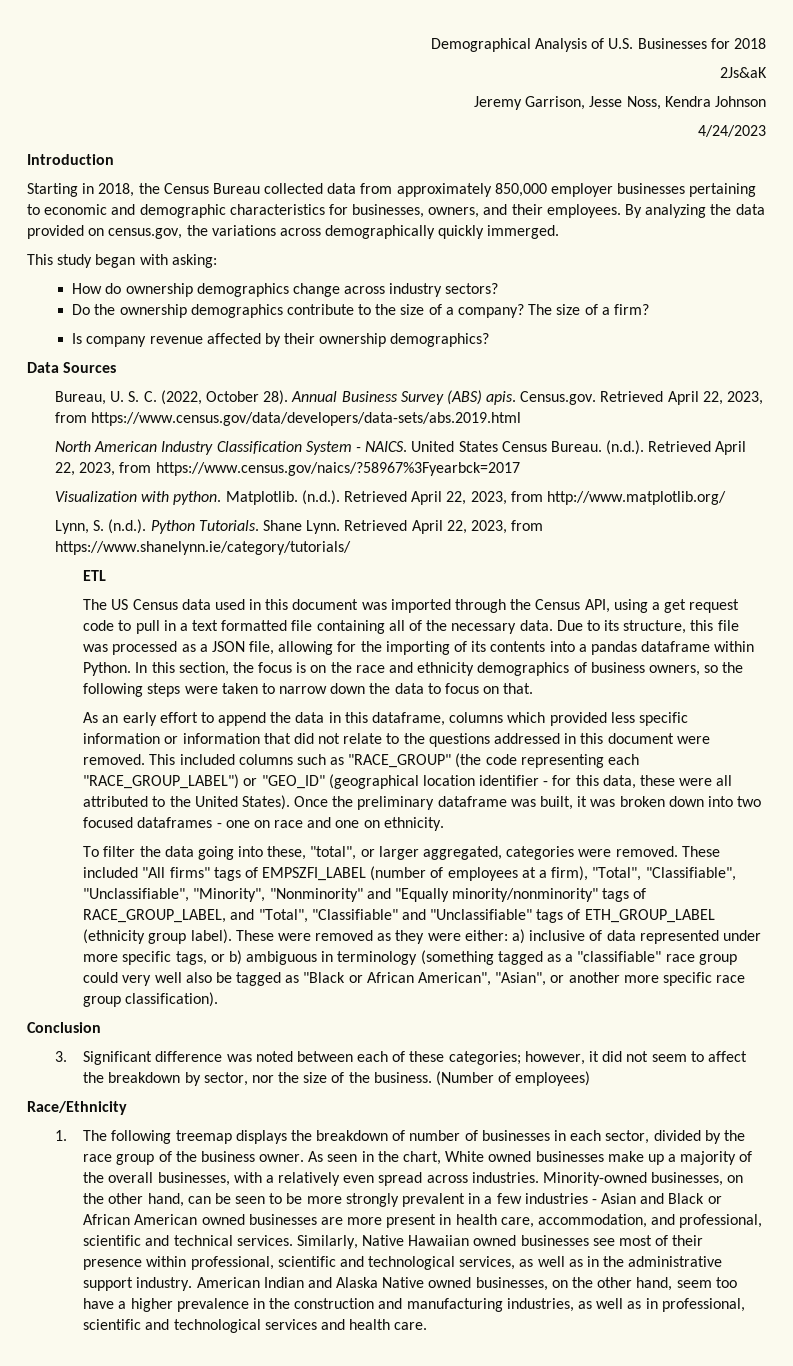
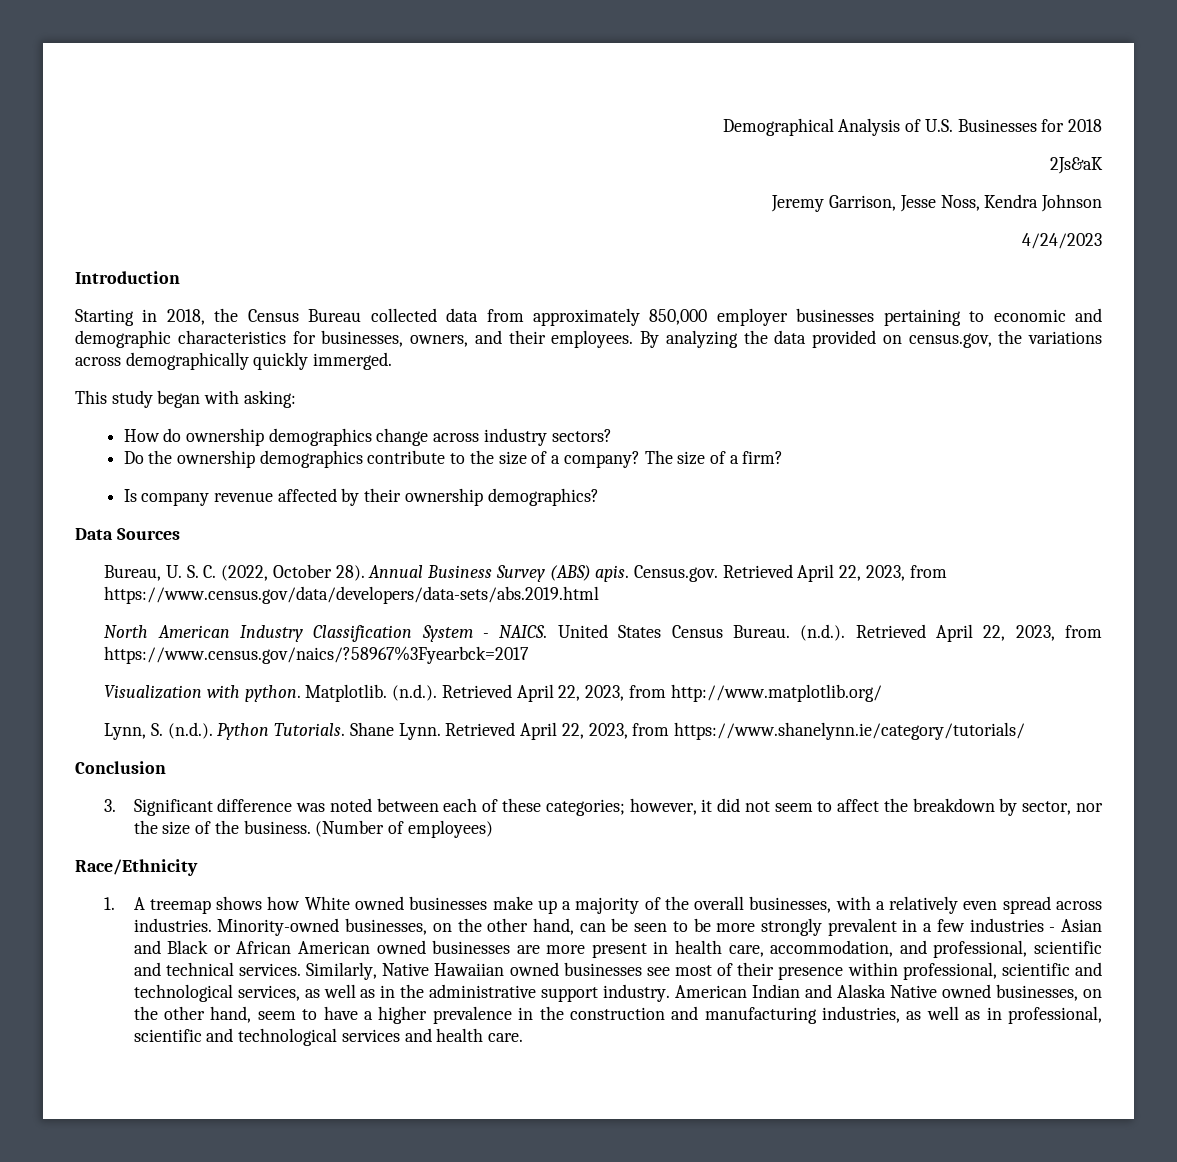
[83,570,107,581] [83,599,740,613] [83,620,739,634] [83,641,755,655] [83,662,744,676] [83,683,534,697] [83,712,688,726] [83,733,710,747] [83,753,640,768] [83,774,733,789] [83,795,762,810] [83,817,444,831] [83,846,720,860] [83,866,736,881] [83,888,647,902] [83,909,715,923] [83,929,761,944] [83,950,737,965] [83,972,746,986] [83,992,219,1007] // ETL // The US Census data used in this document was imported through the Census API, using a get request code to pull in a text formatted file containing all of the necessary data. Due to its structure, this file was processed as a JSON file, allowing for the importing of its contents into a pandas dataframe within Python. In this section, the focus is on the race and ethnicity demographics of business owners, so the following steps were taken to narrow down the data to focus on that. // As an early effort to append the data in this dataframe, columns which provided less specific information or information that did not relate to the questions addressed in this document were removed. This included columns such as "RACE_GROUP" (the code representing each "RACE_GROUP_LABEL") or "GEO_ID" (geographical location identifier - for this data, these were all attributed to the United States). Once the preliminary dataframe was built, it was broken down into two focused dataframes - one on race and one on ethnicity. // To filter the data going into these, "total", or larger aggregated, categories were removed. These included "All firms" tags of EMPSZFI_LABEL (number of employees at a firm), "Total", "Classifiable", "Unclassifiable", "Minority", "Nonminority" and "Equally minority/nonminority" tags of RACE_GROUP_LABEL, and "Total", "Classifiable" and "Unclassifiable" tags of ETH_GROUP_LABEL (ethnicity group label). These were removed as they were either: a) inclusive of data represented under more specific tags, or b) ambiguous in terminology (something tagged as a "classifiable" race group could very well also be tagged as "Black or African American", "Asian", or another more specific race group classification). -> (1026, 731) none
[83,1130,745,1144] [83,1151,442,1165] The following treemap displays the breakdown of number of businesses in each sector, divided by the race group of the business owner. As seen in the chart, -> [133,896,301,914] A treemap shows how
[715,1277,737,1288] too -> [302,1009,318,1020] to

